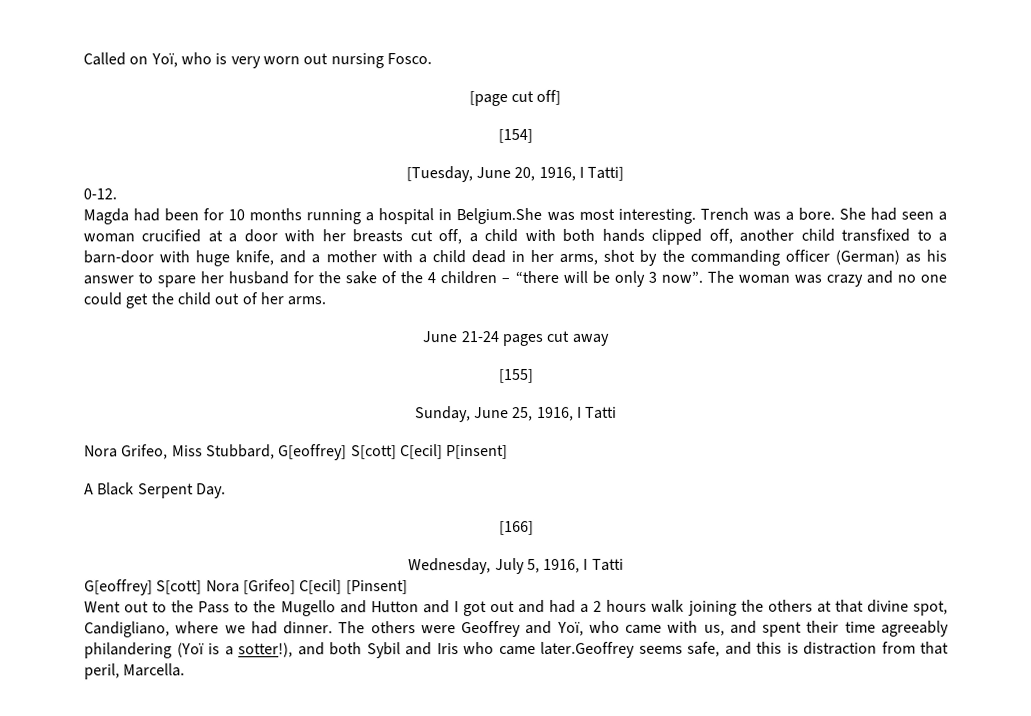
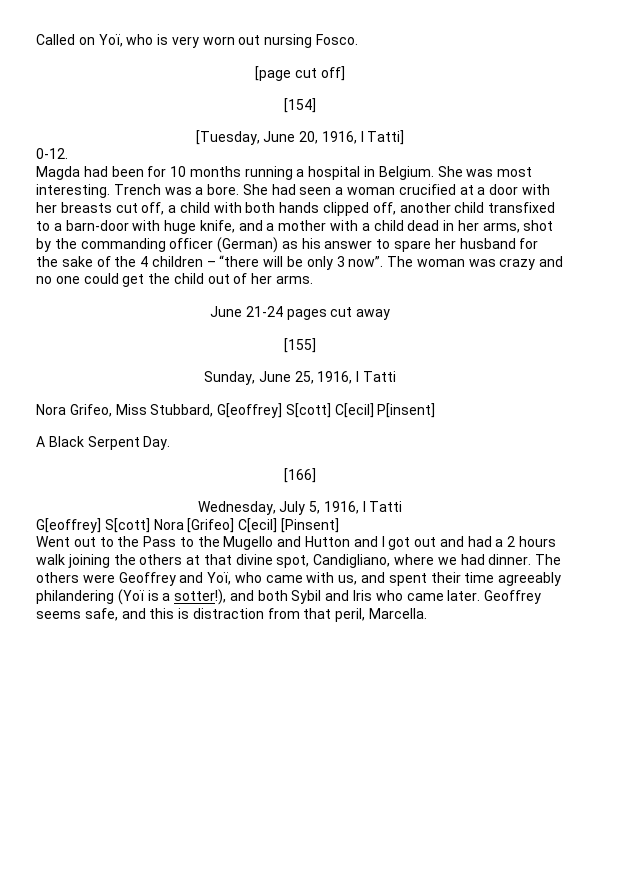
[456,207,543,225] Belgium.She -> [378,166,463,180] Belgium. She
[540,641,635,658] later.Geoffrey -> [447,590,542,604] later. Geoffrey

